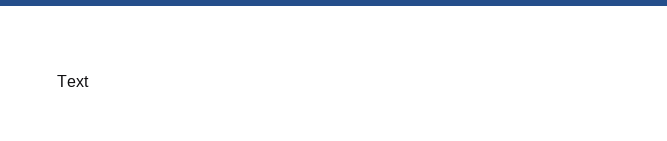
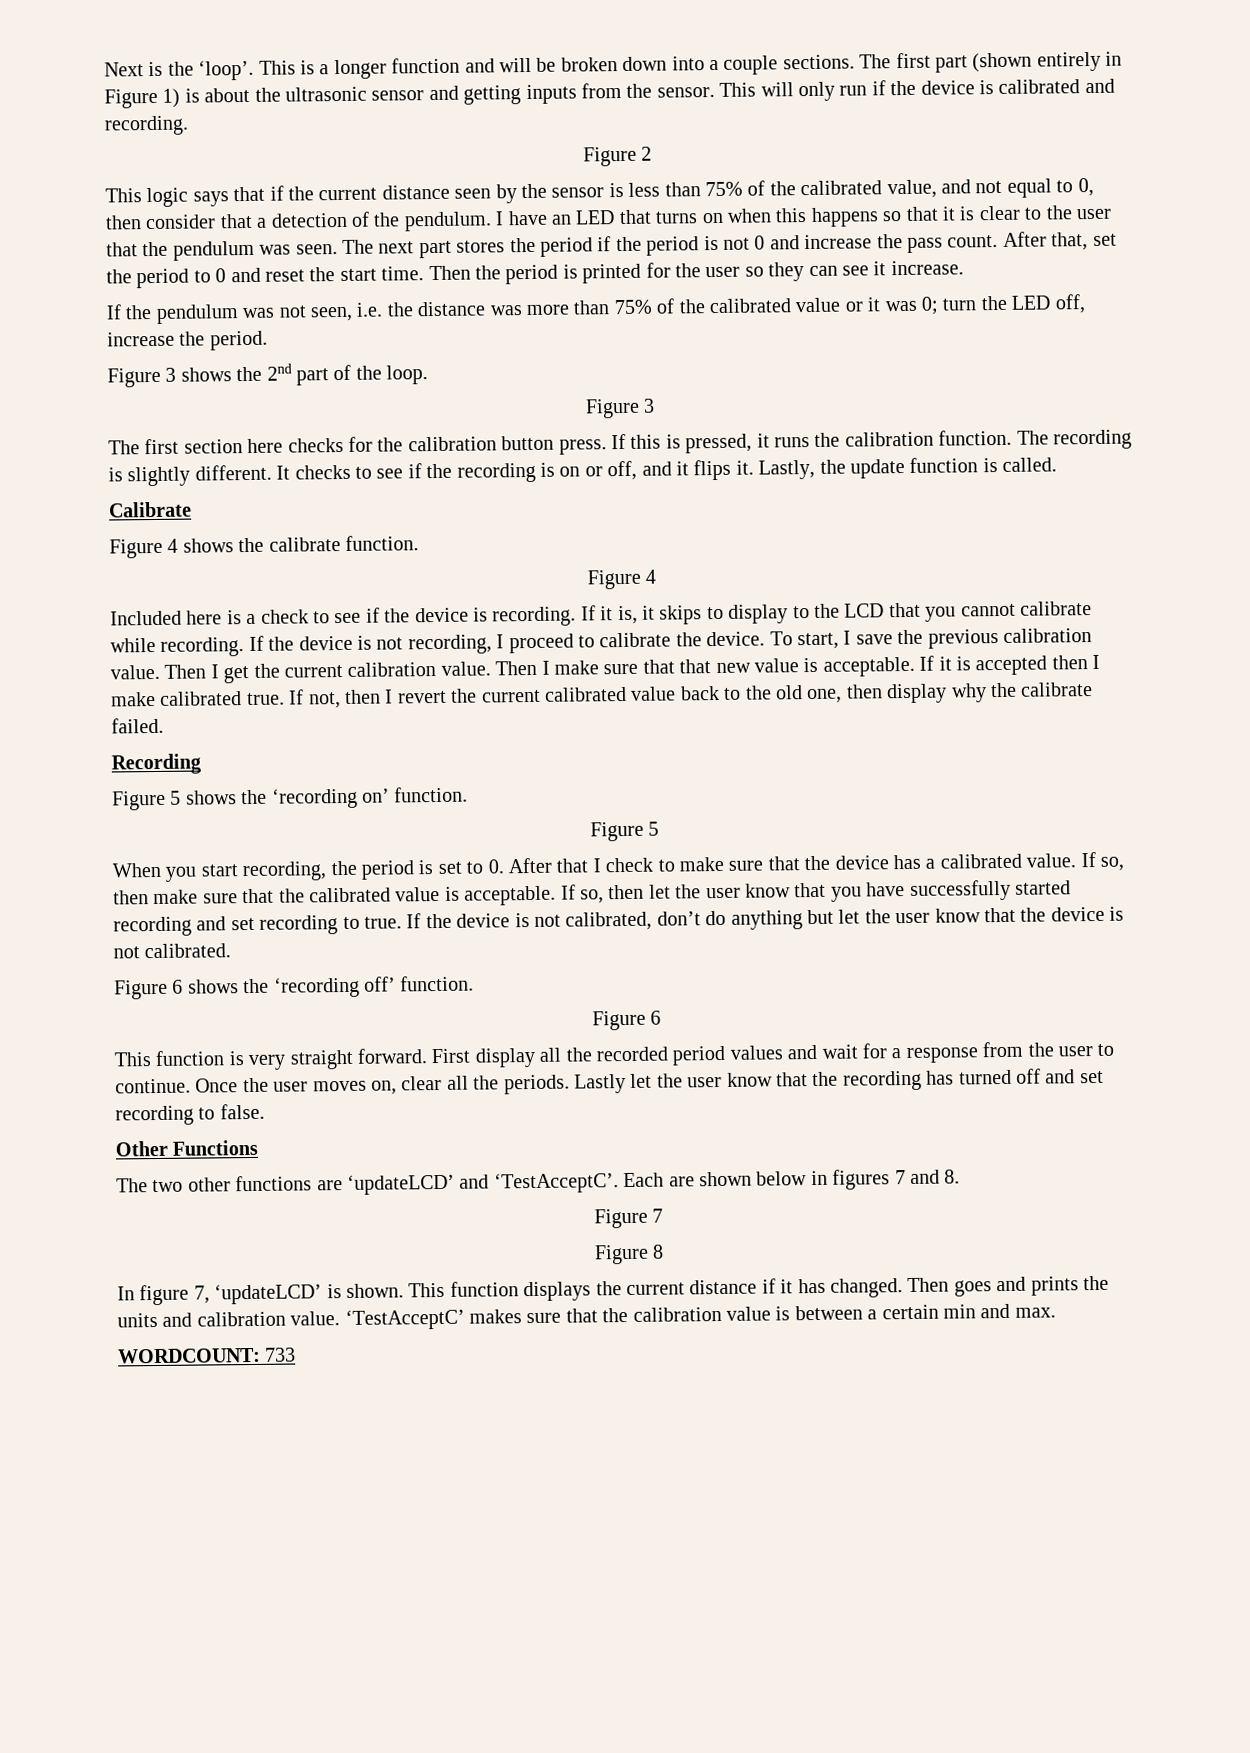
[57,75,89,87] Text -> [104,51,1123,81] [104,78,1115,109] [104,115,189,136] [582,146,653,167] [105,177,1094,208] [105,205,1112,232] [106,231,1117,261] [106,260,964,289] [106,294,1086,324] [107,330,268,351] [107,363,429,388] [584,398,656,419] [108,429,1132,455] [108,457,1058,487] [108,501,192,518] [109,535,419,559] [586,569,657,590] [110,601,1092,627] [110,628,1092,657] [110,654,1101,684] [111,682,1094,709] [111,717,164,734] [111,753,201,775] [112,786,469,811] [589,821,660,842] [112,851,1124,882] [113,879,1071,906] [113,906,1125,937] [113,943,232,959] [114,975,475,1000] [591,1010,662,1031] [114,1041,1115,1071] [115,1068,1104,1095] [115,1103,265,1126] [115,1139,259,1157] [116,1169,961,1195] [593,1208,664,1229] [593,1244,665,1265] [117,1275,1109,1306] [117,1303,1056,1331] [118,1347,297,1364] Next is the ‘loop’. This is a longer function and will be broken down into a couple sections. The first part (shown entirely in Figure 1) is about the ultrasonic sensor and getting inputs from the sensor. This will only run if the device is calibrated and recording. // Figure 2 // This logic says that if the current distance seen by the sensor is less than 75% of the calibrated value, and not equal to 0, then consider that a detection of the pendulum. I have an LED that turns on when this happens so that it is clear to the user that the pendulum was seen. The next part stores the period if the period is not 0 and increase the pass count. After that, set the period to 0 and reset the start time. Then the period is printed for the user so they can see it increase. // If the pendulum was not seen, i.e. the distance was more than 75% of the calibrated value or it was 0; turn the LED off, increase the period. // Figure 3 shows the 2nd part of the loop. // Figure 3 // The first section here checks for the calibration button press. If this is pressed, it runs the calibration function. The recording is slightly different. It checks to see if the recording is on or off, and it flips it. Lastly, the update function is called. // Calibrate // Figure 4 shows the calibrate function. // Figure 4 // Included here is a check to see if the device is recording. If it is, it skips to display to the LCD that you cannot calibrate while recording. If the device is not recording, I proceed to calibrate the device. To start, I save the previous calibration value. Then I get the current calibration value. Then I make sure that that new value is acceptable. If it is accepted then I make calibrated true. If not, then I revert the current calibrated value back to the old one, then display why the calibrate failed. // Recording // Figure 5 shows the ‘recording on’ function. // Figure 5 // When you start recording, the period is set to 0. After that I check to make sure that the device has a calibrated value. If so, then make sure that the calibrated value is acceptable. If so, then let the user know that you have successfully started recording and set recording to true. If the device is not calibrated, don’t do anything but let the user know that the device is not calibrated. // Figure 6 shows the ‘recording off’ function. // Figure 6 // This function is very straight forward. First display all the recorded period values and wait for a response from the user to continue. Once the user moves on, clear all the periods. Lastly let the user know that the recording has turned off and set recording to false. // Other Functions // The two other functions are ‘updateLCD’ and ‘TestAcceptC’. Each are shown below in figures 7 and 8. // Figure 7 // Figure 8 // In figure 7, ‘updateLCD’ is shown. This function displays the current distance if it has changed. Then goes and prints the units and calibration value. ‘TestAcceptC’ makes sure that the calibration value is between a certain min and max. // WORDCOUNT: 733

